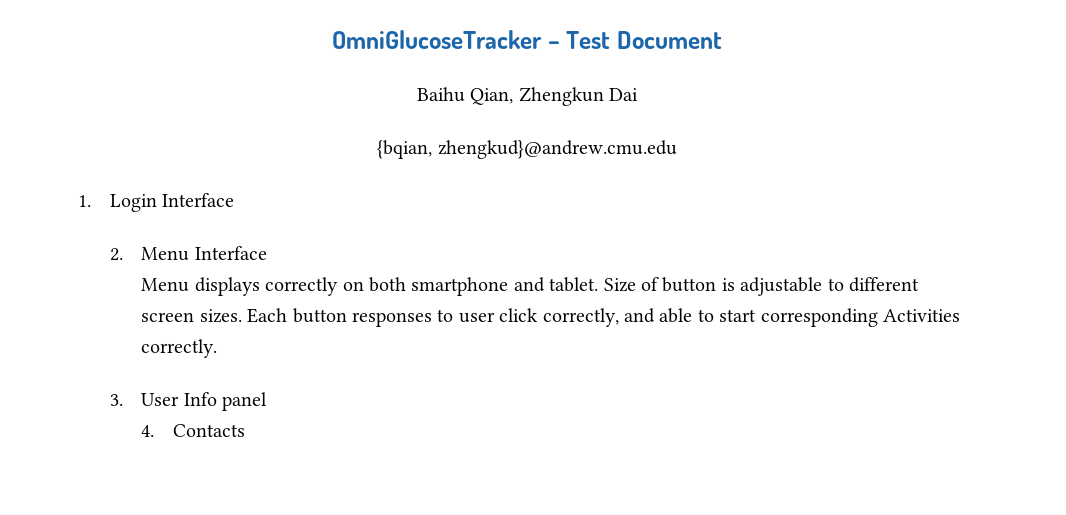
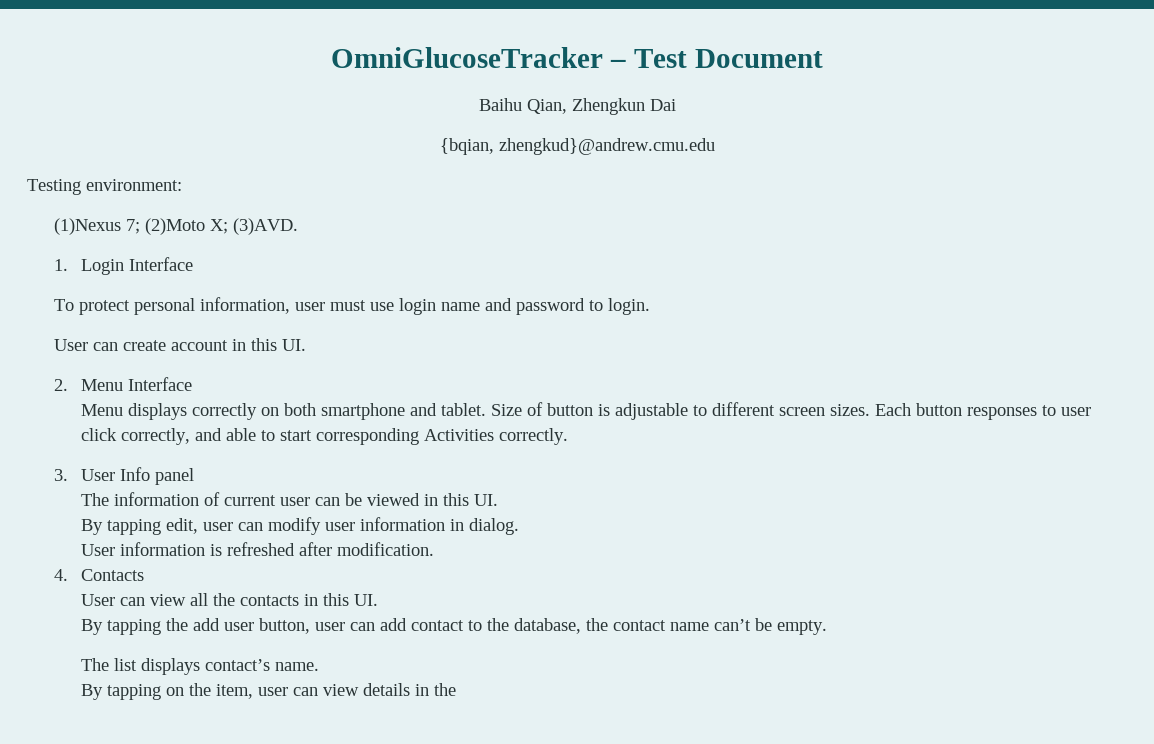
[78,193,235,212] 1. Login Interface -> [27,179,182,195] [53,218,298,235] [53,257,193,275] [53,297,650,315] [53,338,306,351] Testing environment: // (1)Nexus 7; (2)Moto X; (3)AVD. // 1. Login Interface // To protect personal information, user must use login name and password to login. // User can create account in this UI.
[141,424,246,437] 4. Contacts -> [80,492,498,506] [80,517,519,535] [80,542,434,556] [53,569,144,581] [80,593,378,606] [80,618,827,635] [80,658,319,675] [80,683,456,700] The information of current user can be viewed in this UI. // By tapping edit, user can modify user information in dialog. // User information is refreshed after modification. // 4. Contacts // User can view all the contacts in this UI. // By tapping the add user button, user can add contact to the database, the contact name can’t be empty. // The list displays contact’s name. // By tapping on the item, user can view details in the

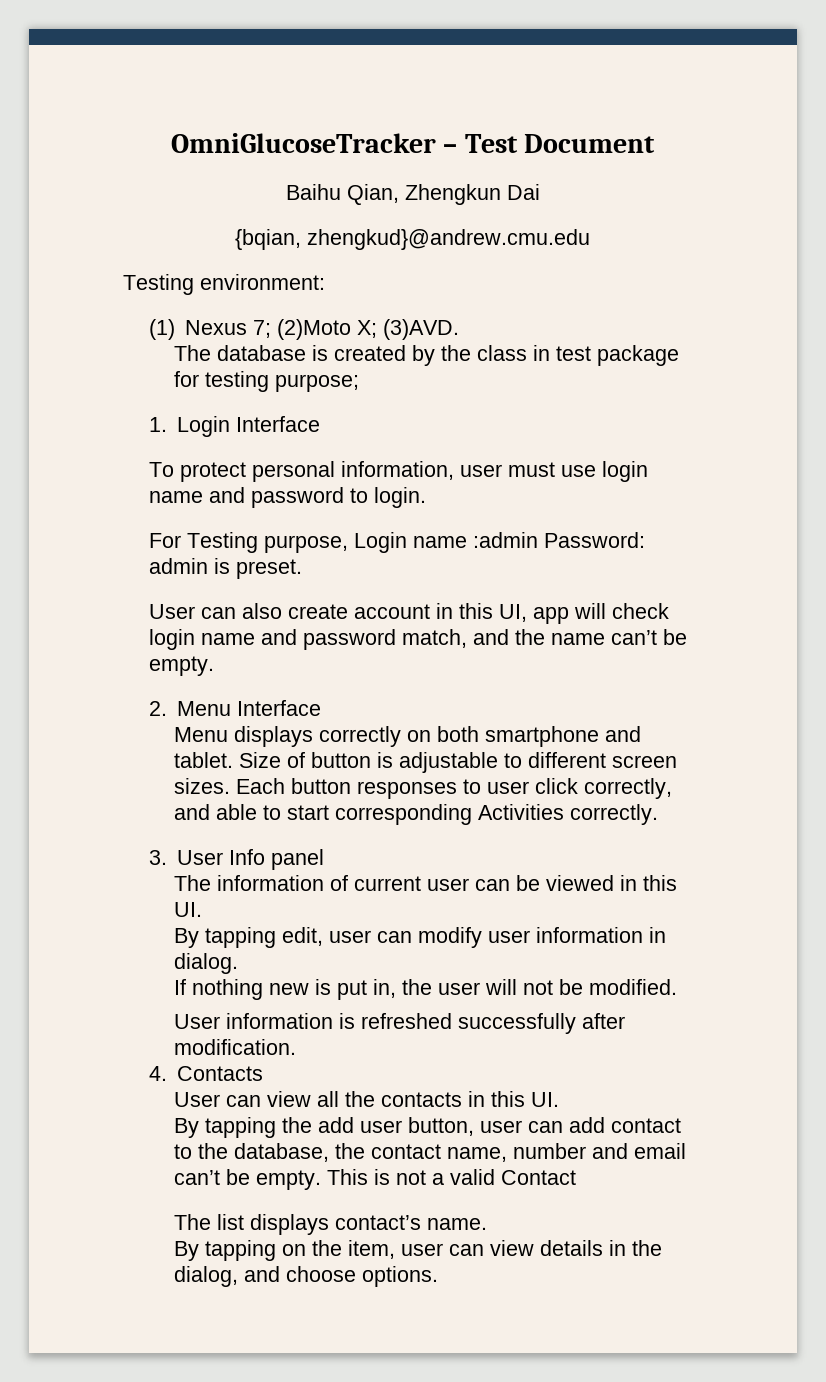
[53,218,121,235] (1)Nexus -> [148,319,248,340] (1) Nexus
(298, 226) none -> [174,345,680,366] [174,371,360,392] // The database is created by the class in test package for testing purpose;
[53,339,118,351] // User can -> [148,532,645,553] [148,558,302,579] [148,603,282,619] // For Testing purpose, Login name :admin Password: admin is preset. // User can also
[281,339,306,351] UI. -> [498,603,669,624] [148,629,687,650] [148,656,214,676] UI, app will check login name and password match, and the name can’t be empty.
(519, 526) none -> [174,979,678,1000] // If nothing new is put in, the user will not be modified.
(295, 549) none -> [458,1013,577,1034] successfully
[669,618,827,635] name can’t be empty. -> [447,1143,687,1162] [174,1169,577,1190] name, number and email can’t be empty. This is not a valid Contact
(456, 689) none -> [174,1266,439,1287] dialog, and choose options.

